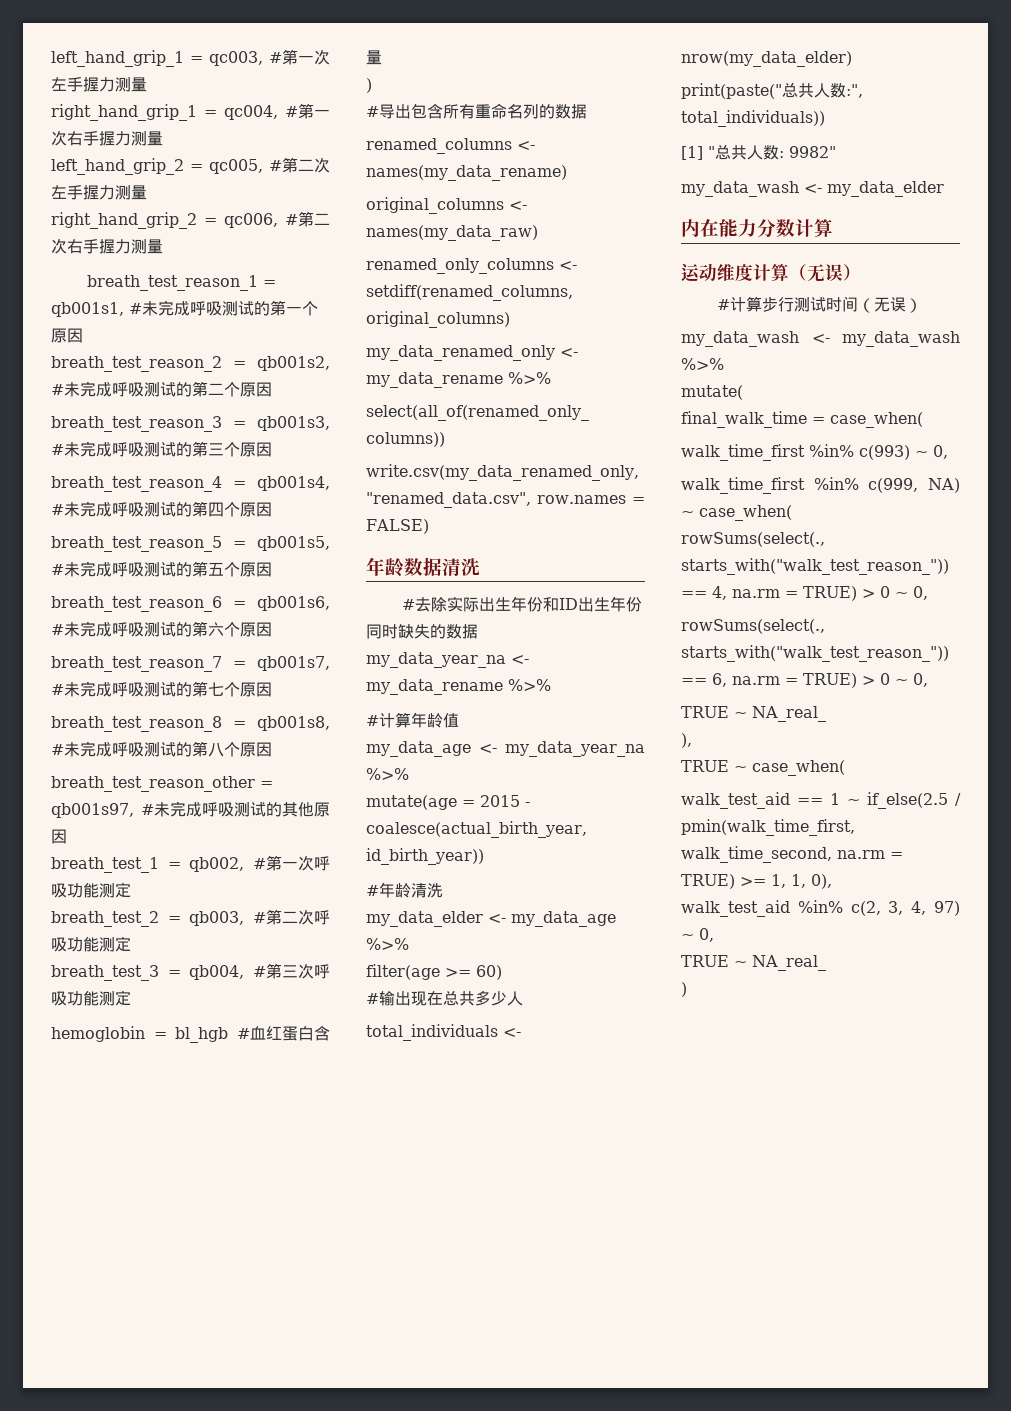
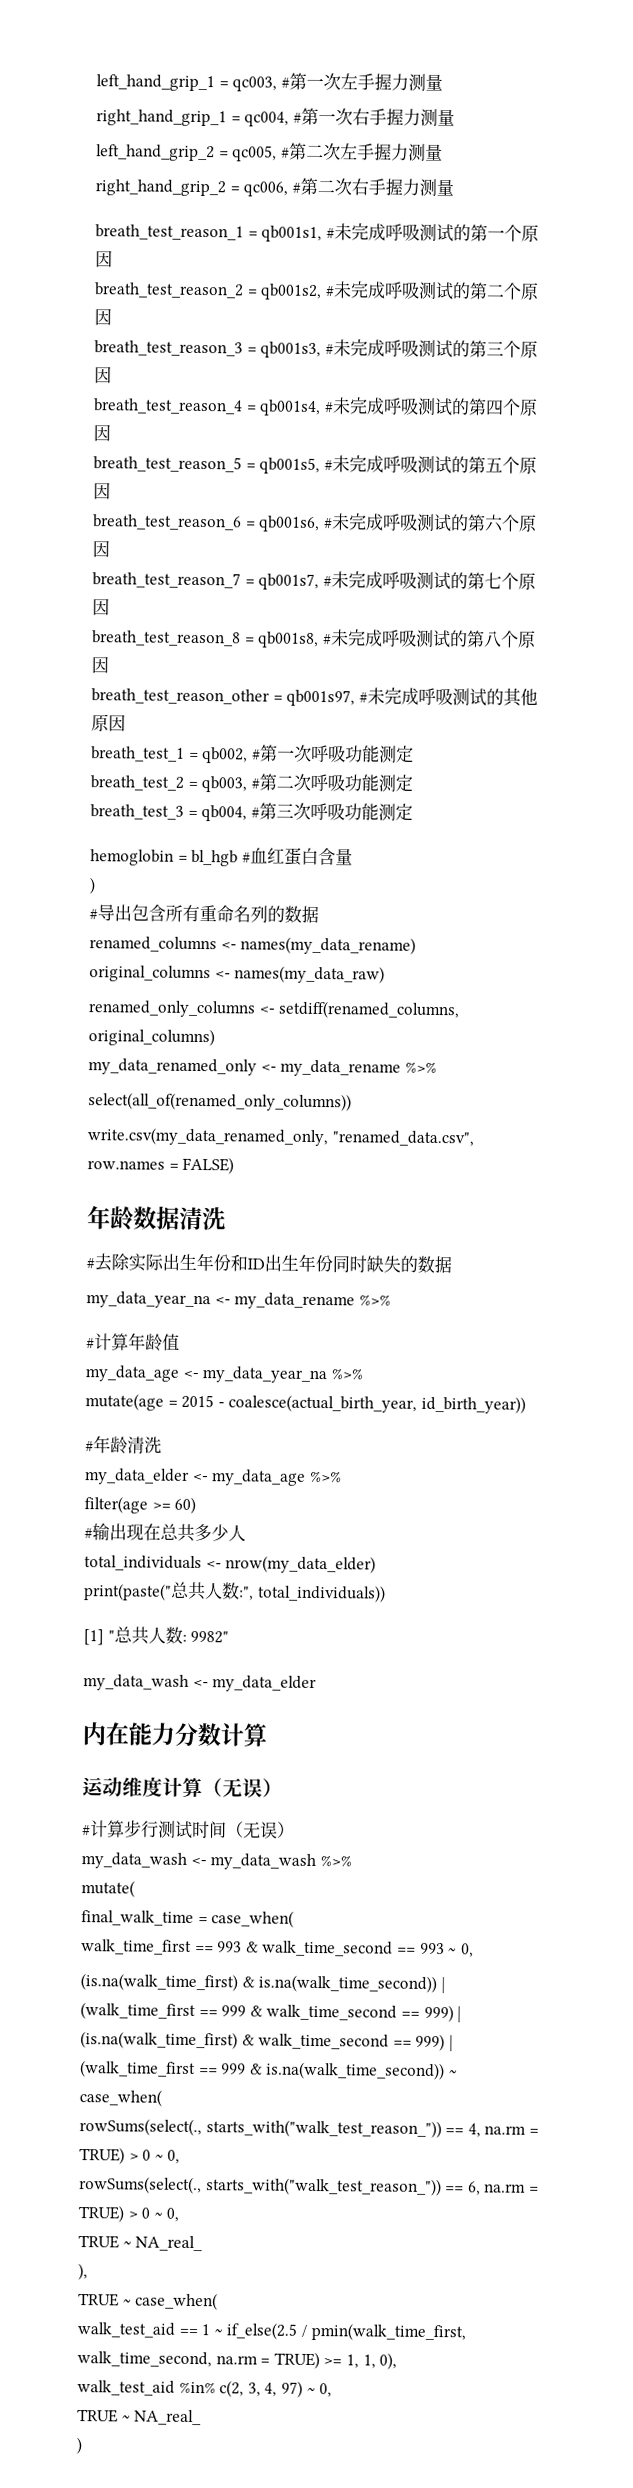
[809,444,948,460] [681,477,960,494] %in% c(993) ~ 0, // walk_time_first %in% c(999, NA) -> [194,1940,474,1958] [80,1973,445,1994] [80,2002,462,2023] [80,2031,453,2052] [80,2060,446,2081] == 993 & walk_time_second == 993 ~ 0, // (is.na(walk_time_first) & is.na(walk_time_second)) | (walk_time_first == 999 & walk_time_second == 999) | (is.na(walk_time_first) & walk_time_second == 999) | (walk_time_first == 999 & is.na(walk_time_second))

